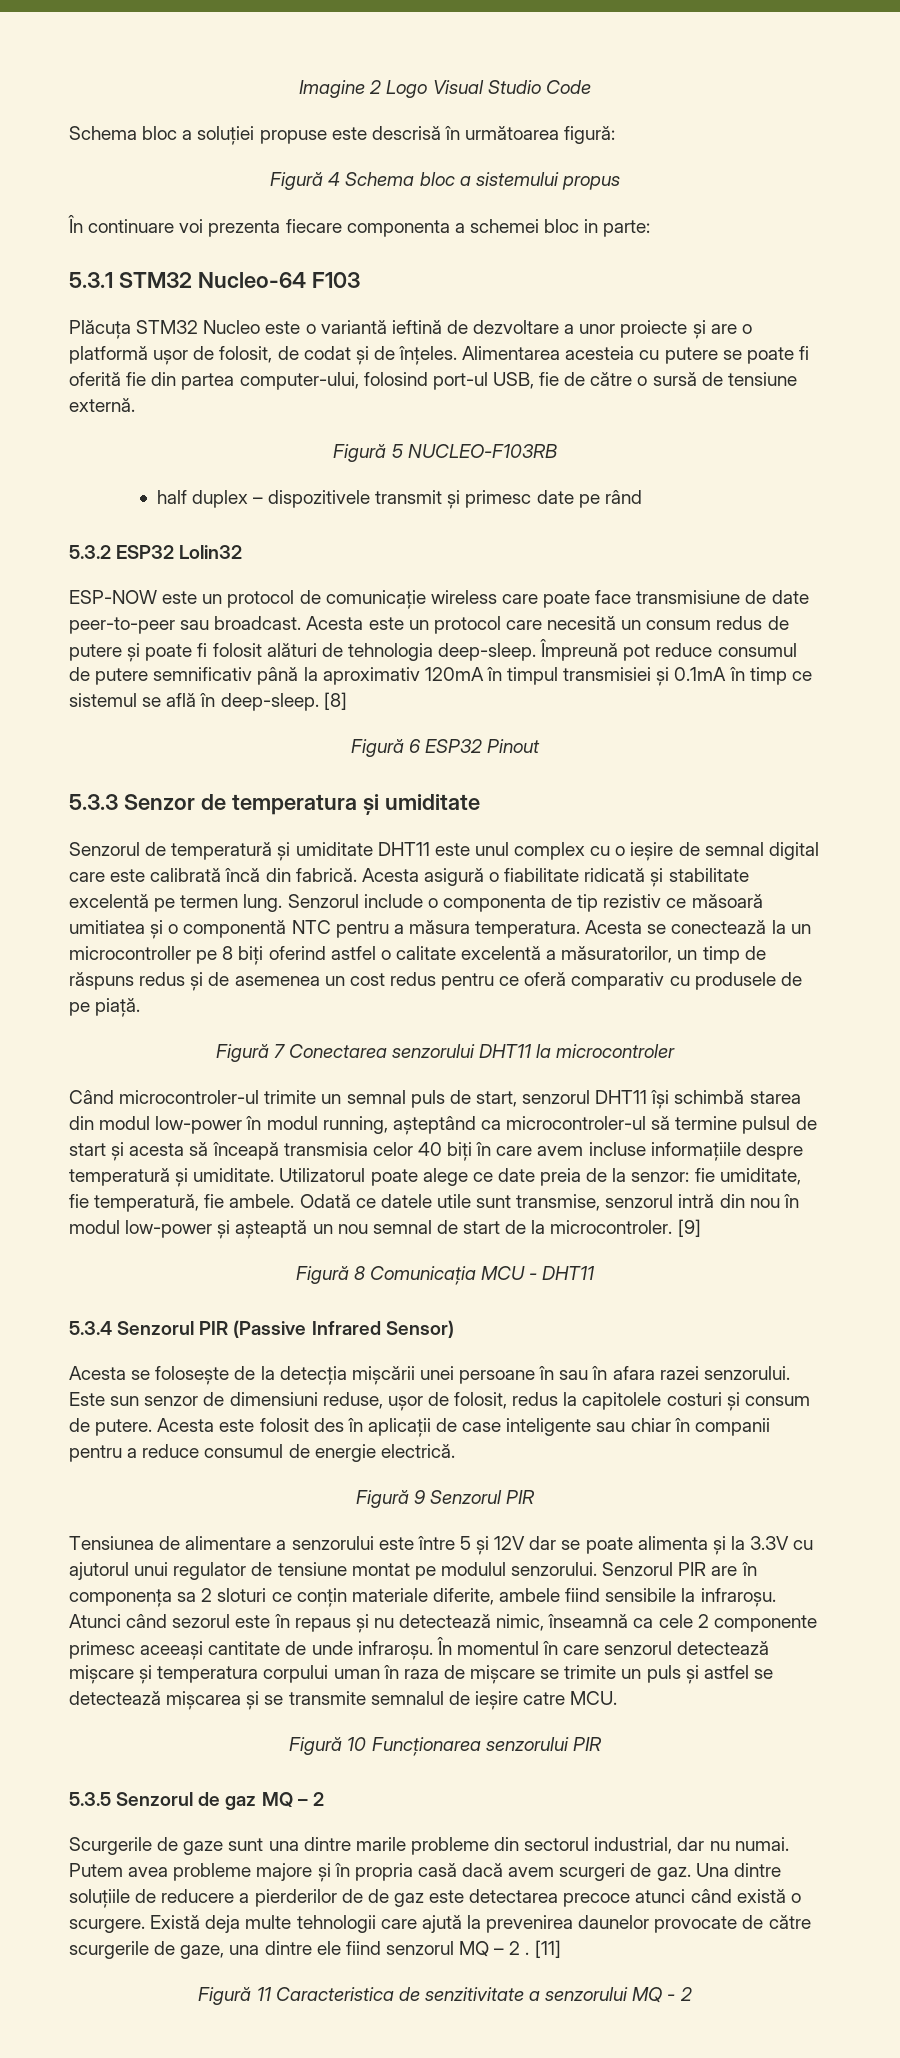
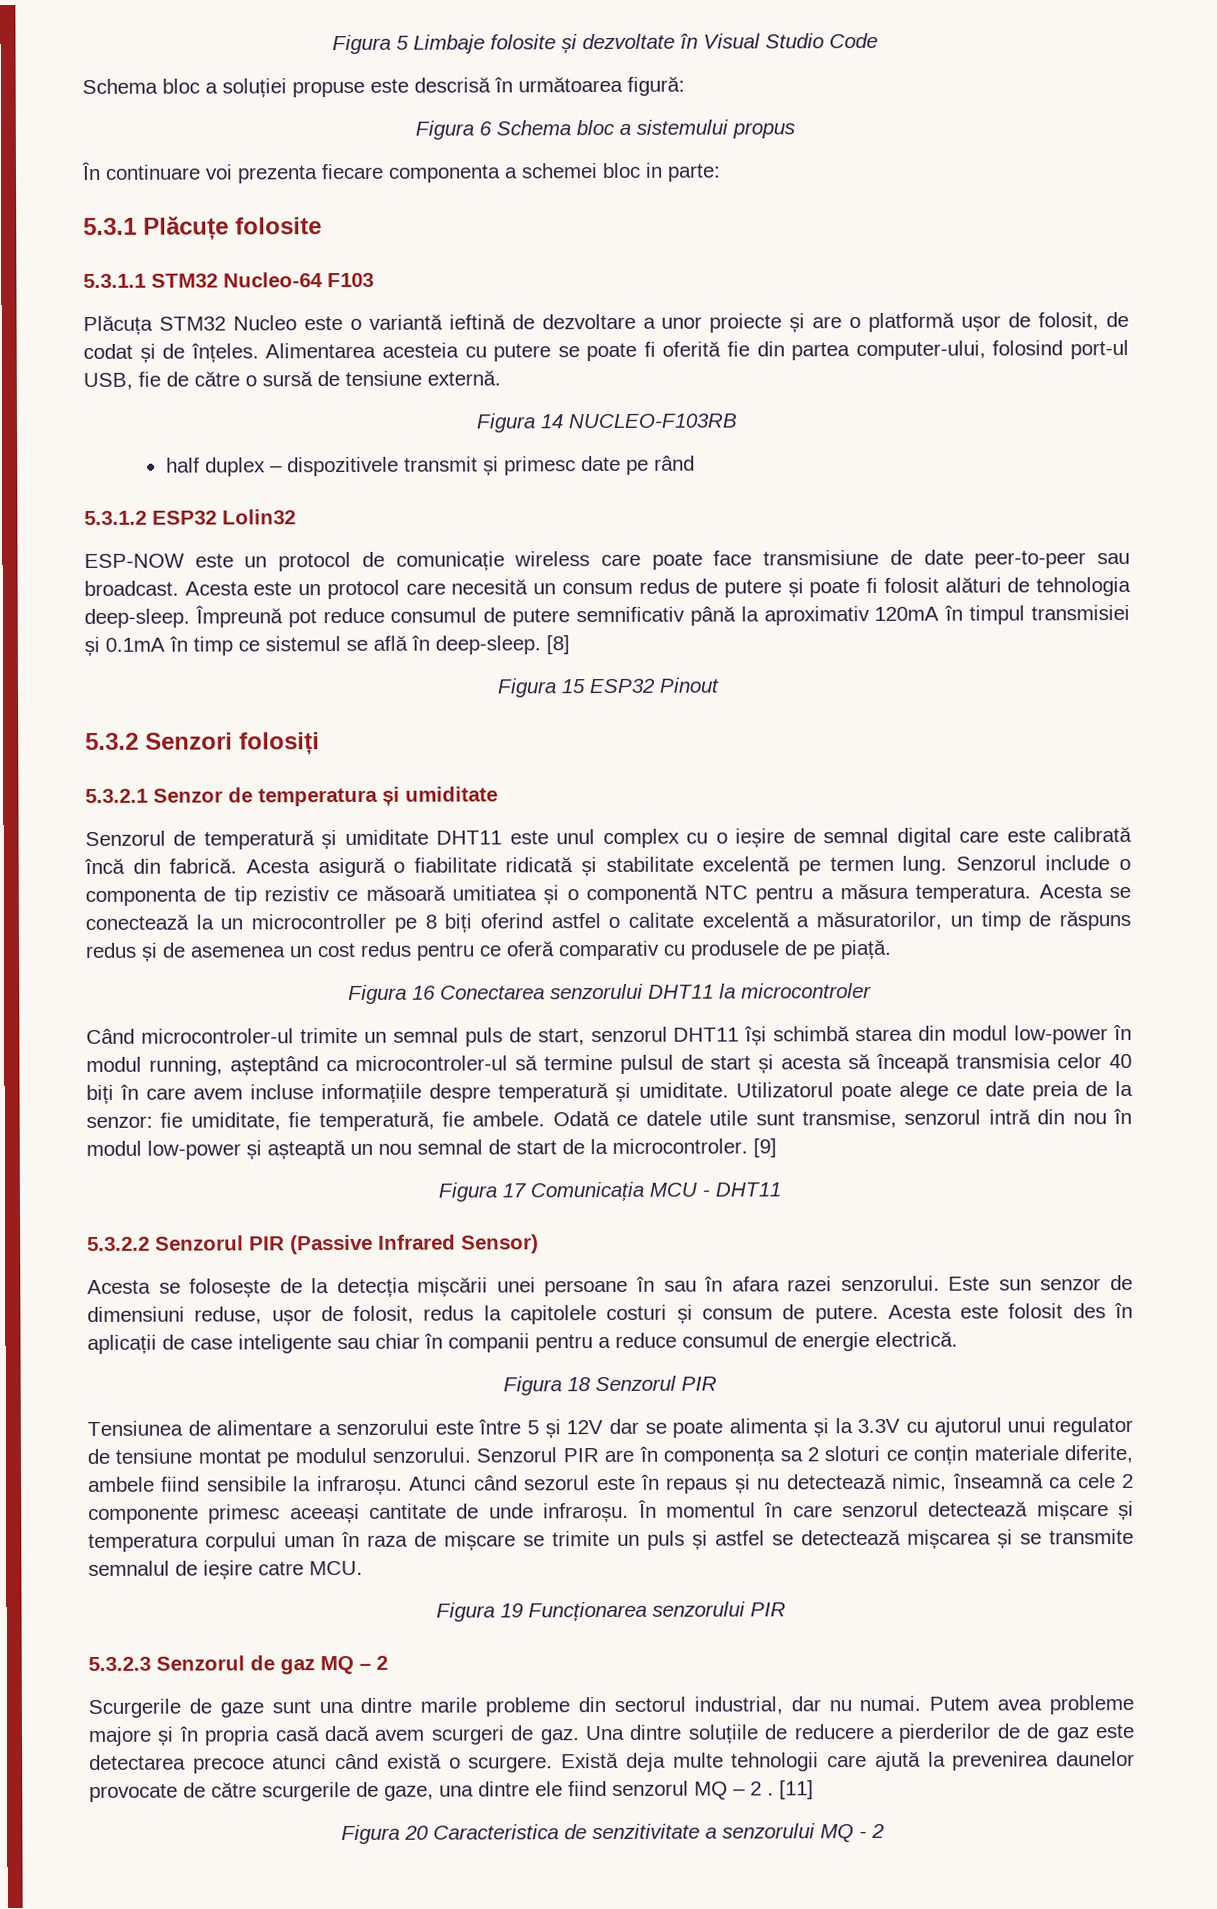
[299,80,428,98] Imagine 2 Logo -> [332,33,698,55] Figura 5 Limbaje folosite și dezvoltate în
[270,172,341,190] Figură 4 -> [415,120,492,140] Figura 6
(113, 280) none -> [143,216,322,240] [83,273,146,289] Plăcuțe folosite // 5.3.1.1
[333,444,403,462] Figură 5 -> [475,413,563,433] Figura 14
[69,545,111,559] 5.3.2 -> [84,510,147,526] 5.3.1.2
[350,739,421,757] Figură 6 -> [496,678,585,698] Figura 15
[69,794,118,810] 5.3.3 -> [85,732,320,755] [85,788,148,804] 5.3.2 Senzori folosiți // 5.3.2.1
[215,1044,285,1062] Figură 7 -> [347,984,436,1005] Figura 16
[295,1266,365,1284] Figură 8 -> [437,1182,527,1202] Figura 17
[69,1321,112,1335] 5.3.4 -> [87,1236,150,1252] 5.3.2.2
[355,1490,426,1508] Figură 9 -> [503,1376,591,1396] Figura 18
[289,1737,367,1755] Figură 10 -> [436,1602,523,1622] Figura 19
[69,1792,111,1806] 5.3.5 -> [88,1656,151,1672] 5.3.2.3
[198,1987,271,2005] Figură 11 -> [340,1824,429,1845] Figura 20

